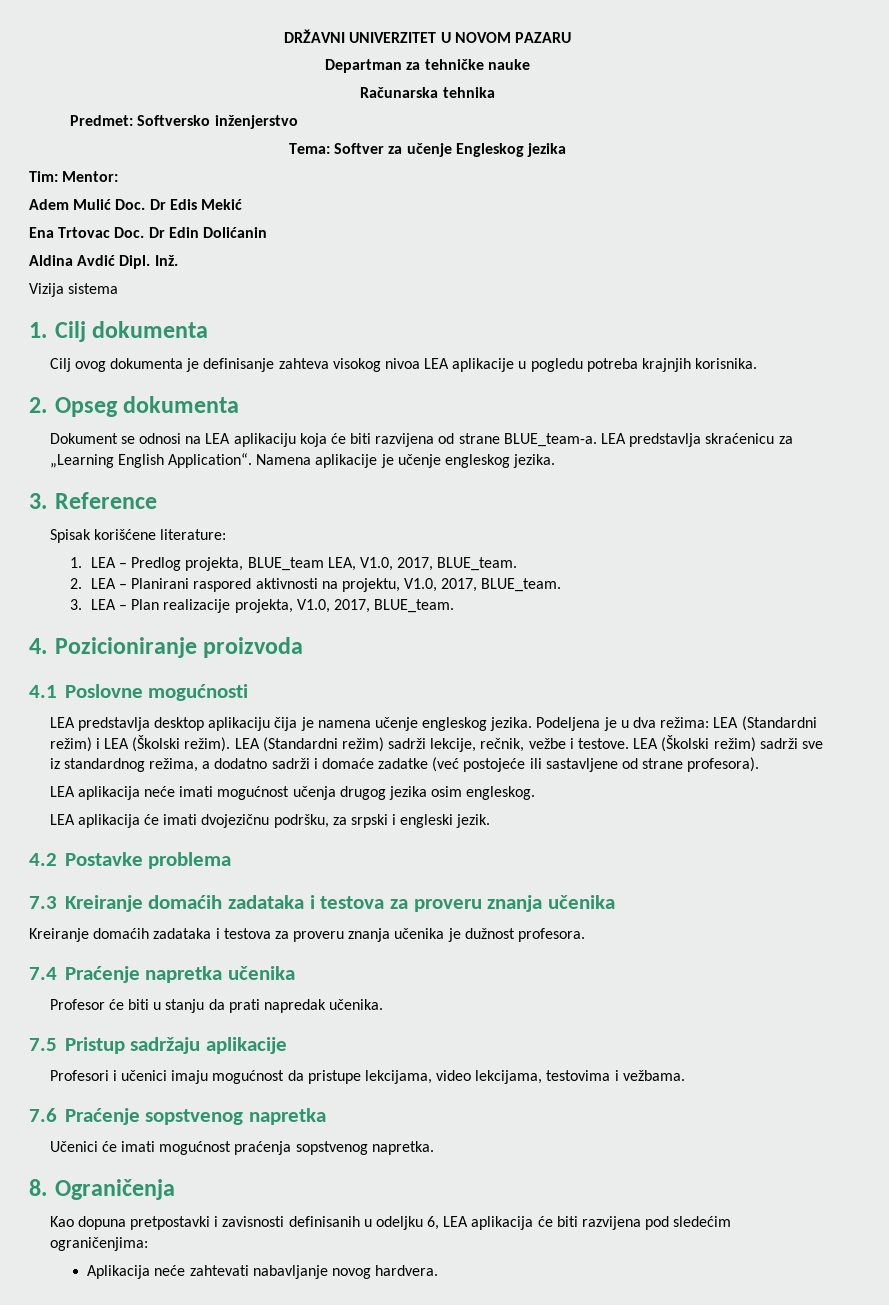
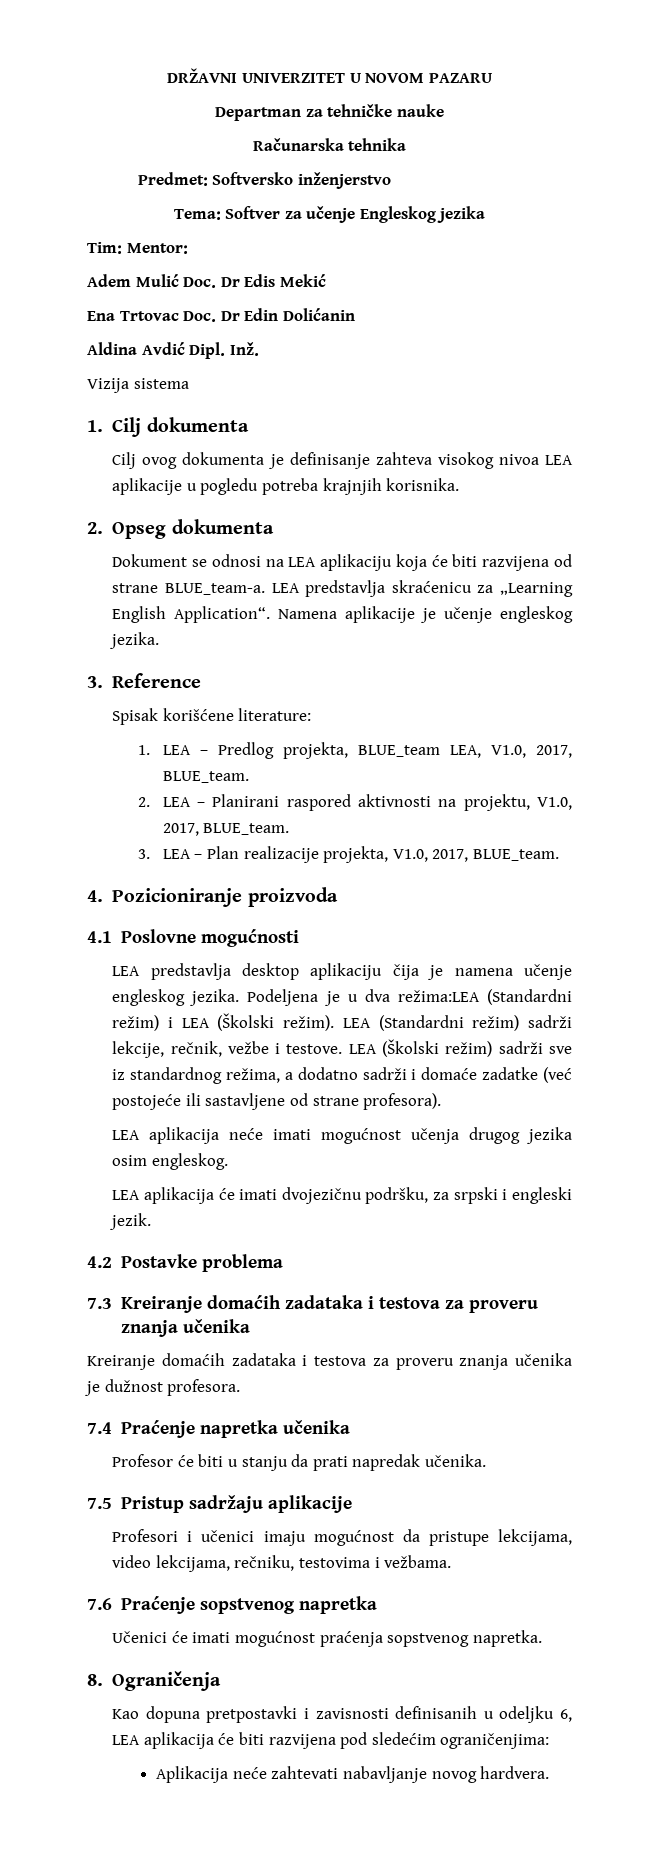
[660,717,739,728] režima: LEA -> [397,990,480,1002] režima:LEA
(543, 1077) none -> [234,1555,295,1571] rečniku,

